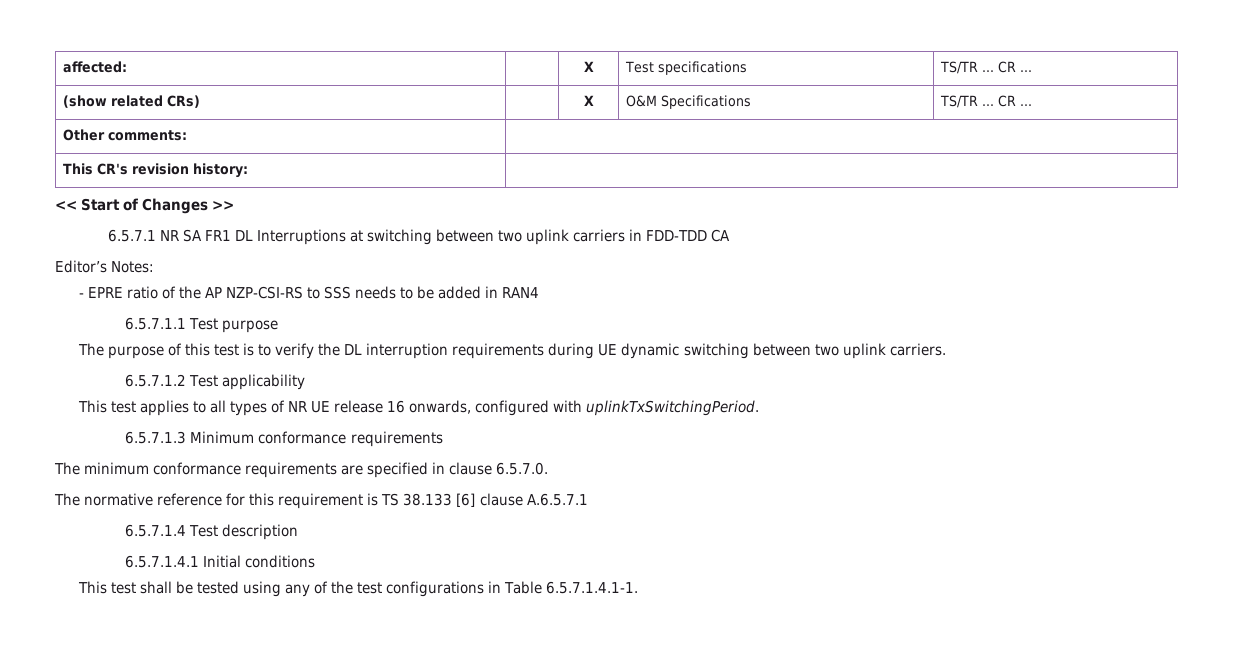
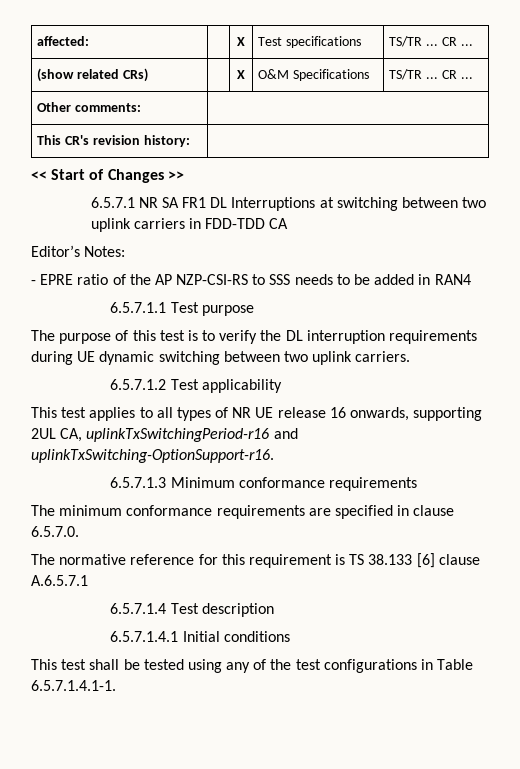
[475,400,760,416] configured with uplinkTxSwitchingPeriod. -> [413,407,483,421] [31,428,298,442] [31,449,274,463] supporting 2UL CA, uplinkTxSwitchingPeriod-r16 and uplinkTxSwitching-OptionSupport-r16.

